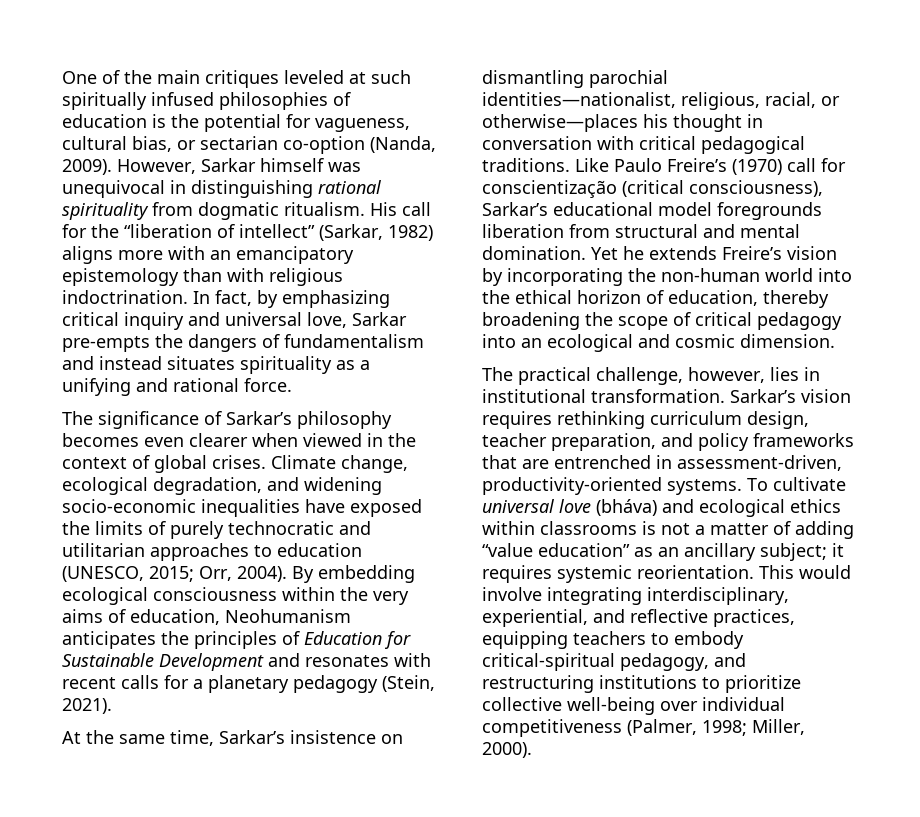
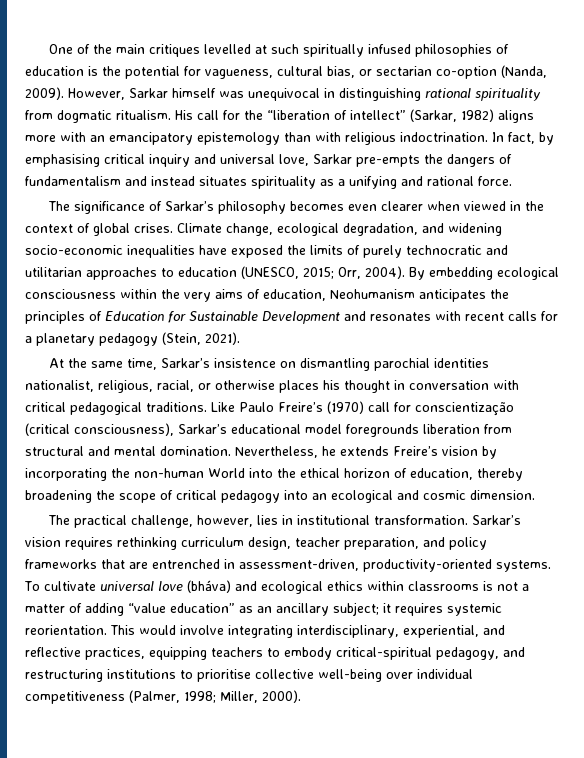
[284,70,344,84] leveled -> [204,44,252,54] levelled
[282,290,390,308] emphasizing -> [25,154,100,167] emphasising
[482,92,676,108] identities—nationalist, -> [434,358,490,368] [25,380,94,392] identities nationalist,
[482,114,638,132] otherwise—places -> [215,380,319,393] otherwise places
[591,247,618,260] Yet -> [235,446,318,458] Nevertheless,
[765,268,813,282] world -> [208,468,245,478] World
[725,675,801,693] prioritize -> [197,669,251,682] prioritise

